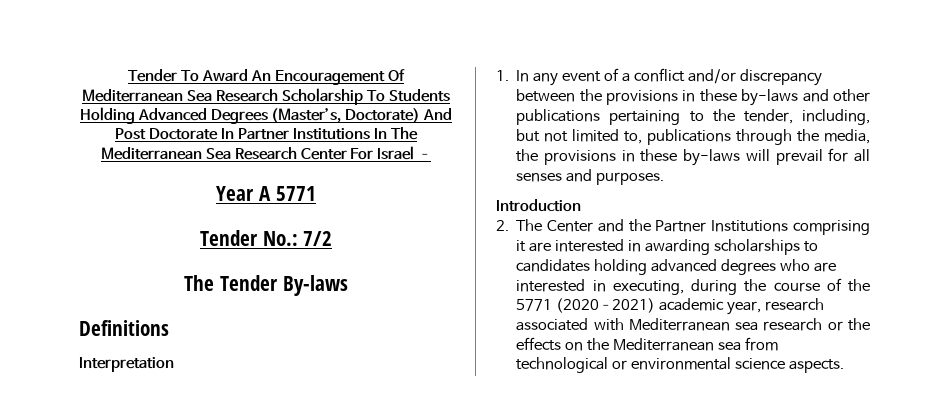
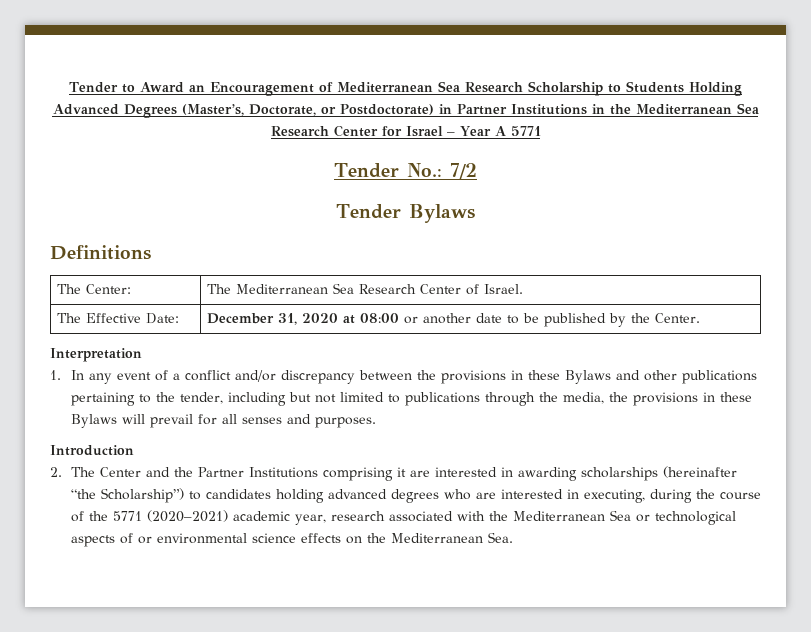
[128,69,405,85] Tender To Award An Encouragement Of -> [68,82,334,96] Tender to Award an Encouragement of
[366,90,385,102] To -> [608,84,622,93] to
[345,108,453,123] [115,127,418,140] [100,147,374,160] Doctorate) And Post Doctorate In Partner Institutions In The Mediterranean Sea Research Center For -> [248,103,759,116] [270,125,402,137] Doctorate, or Postdoctorate) in Partner Institutions in the Mediterranean Sea Research Center for
(432, 156) // -> (455, 134) none
[184,275,348,296] [79,320,169,336] The Tender By-laws // Definitions -> [336,204,475,223] [50,245,151,260] [56,284,131,294] [206,283,523,295] [56,313,179,324] [206,313,700,327] Tender Bylaws // Definitions // The Center: | The Mediterranean Sea Research Center of Israel. // The Effective Date: | December 31, 2020 at 08:00 or another date to be published by the Center.
[741,89,799,106] by-laws -> [564,370,611,384] Bylaws
[802,109,870,125] including, -> [227,392,286,406] including
[624,131,643,144] to, -> [387,394,400,403] to
[683,149,741,166] by-laws -> [70,414,117,428] Bylaws
(800, 247) none -> [662,466,737,478] [70,488,184,503] (hereinafter “the Scholarship”)
[628,318,870,331] [516,337,778,351] [516,357,844,373] Mediterranean sea research or the effects on the Mediterranean sea from technological or environmental science aspects. -> [488,510,736,525] [70,532,513,547] the Mediterranean Sea or technological aspects of or environmental science effects on the Mediterranean Sea.

